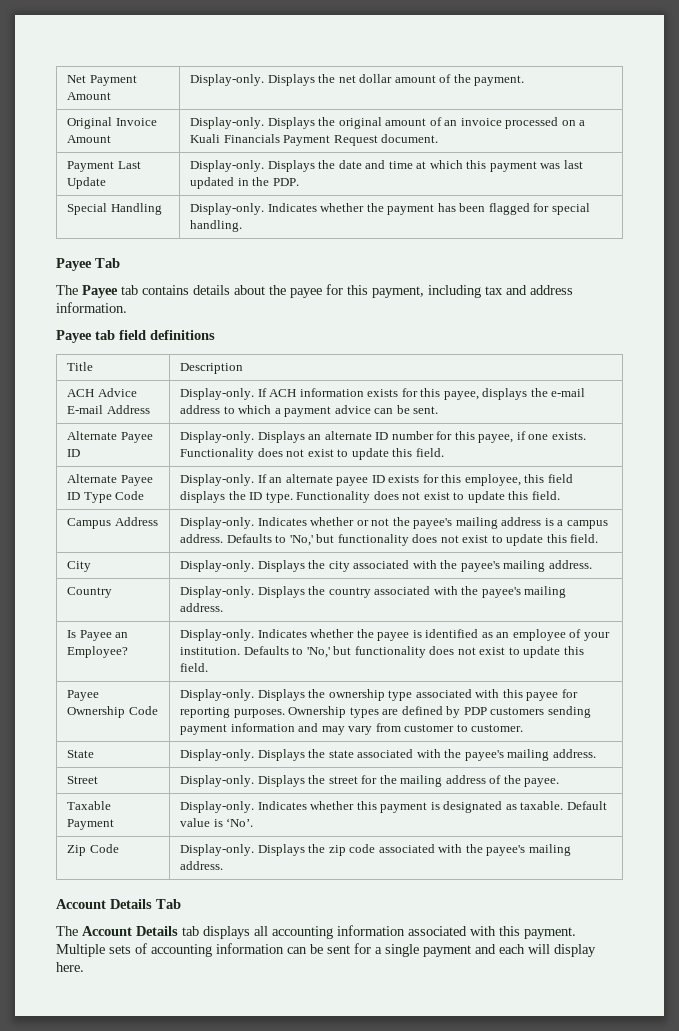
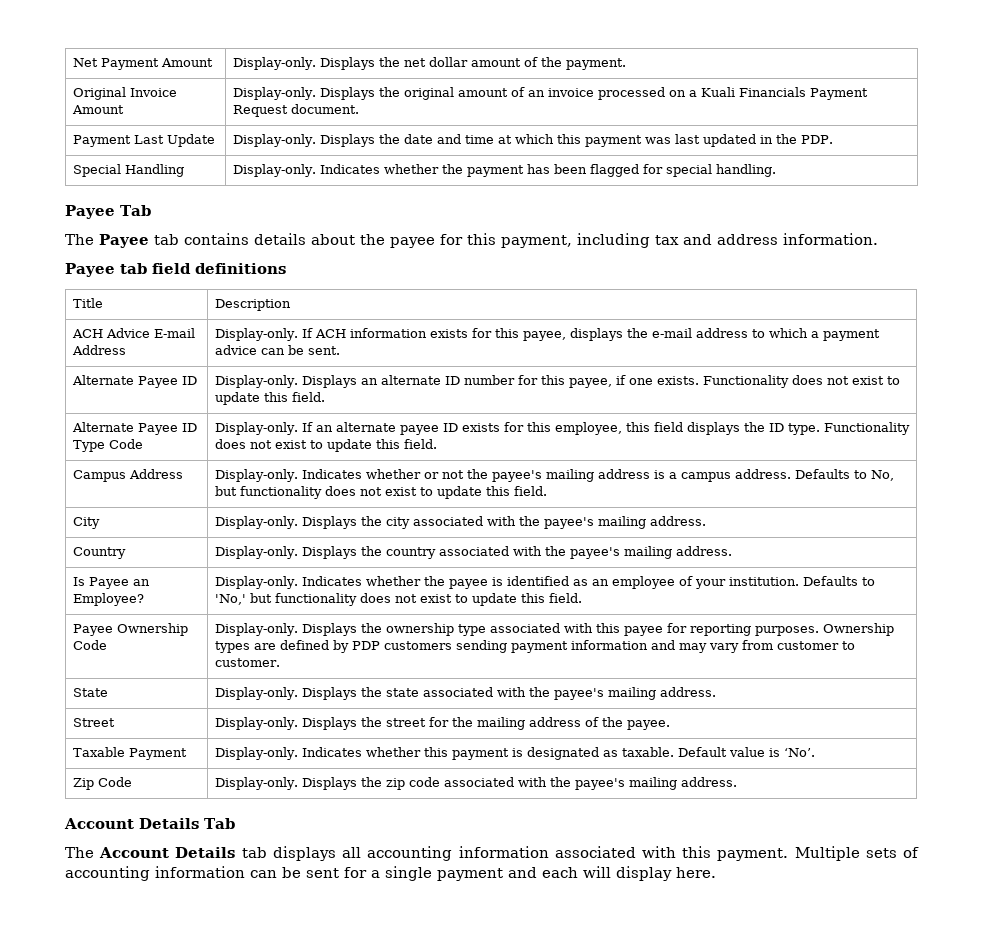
[289,535,313,546] 'No,' -> [870,470,894,481] No,

